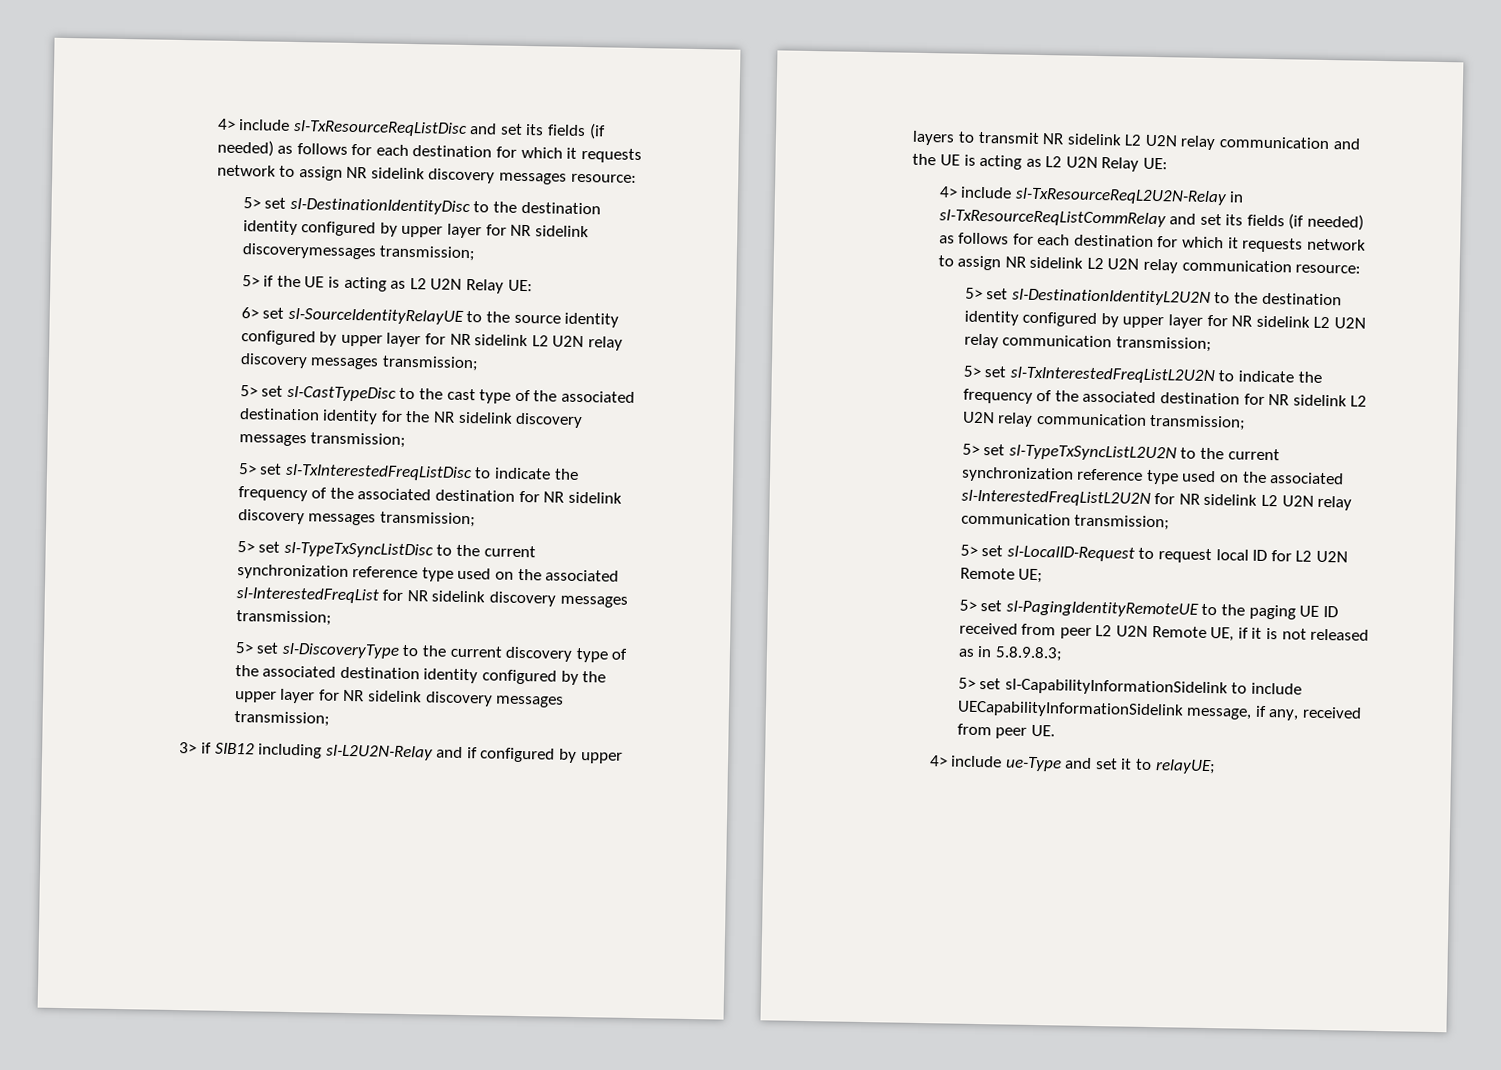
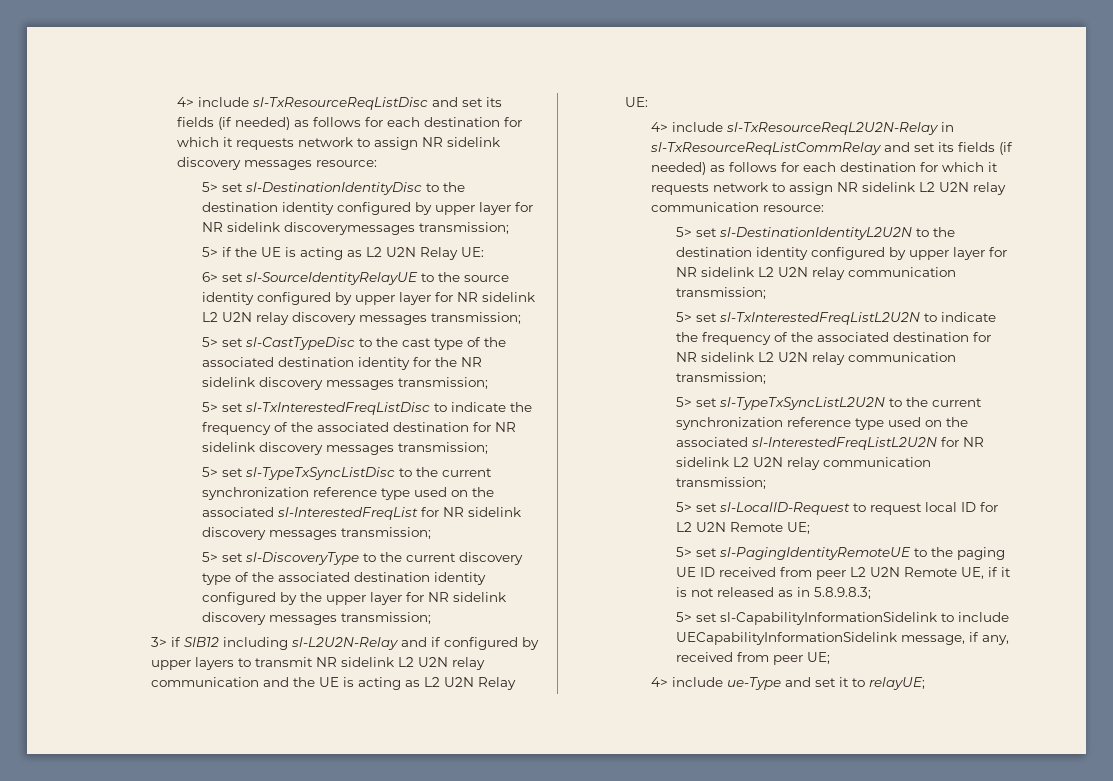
[1030,724,1055,737] UE. -> [807,652,831,664] UE;

